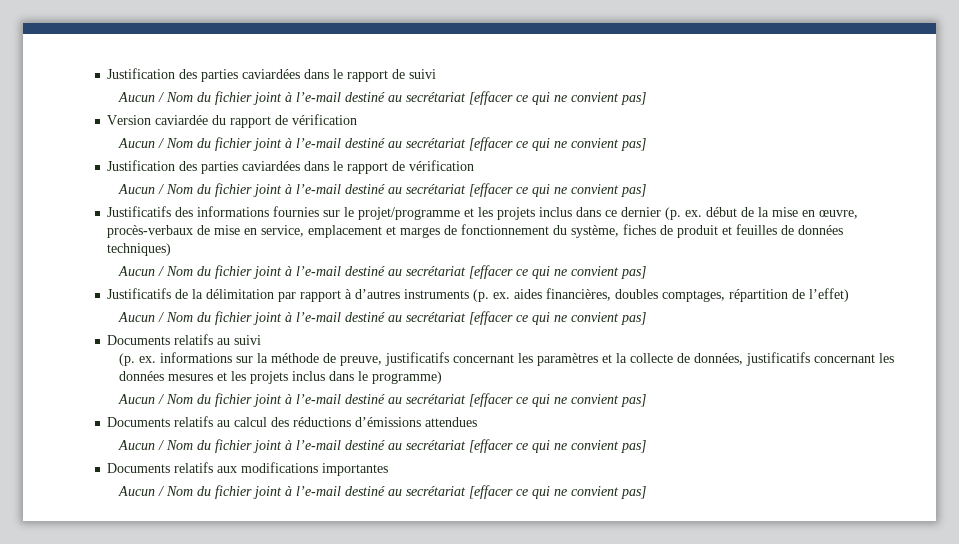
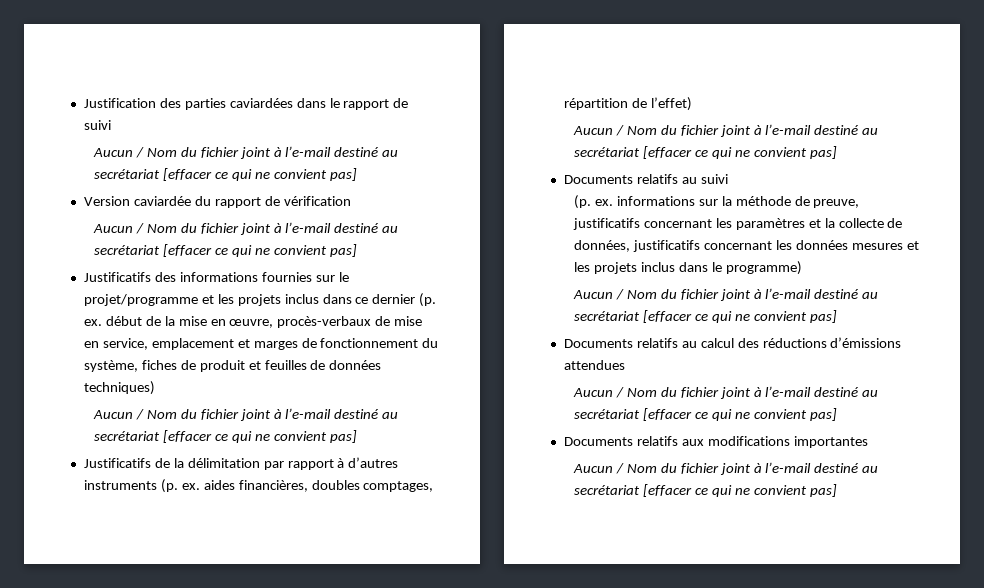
[107,160,475,174] [117,183,646,197] // Justification des parties caviardées dans le rapport de vérification // Aucun / Nom du fichier joint à l’e-mail destiné au secrétariat [effacer ce qui ne convient pas] -> (357, 250) none

